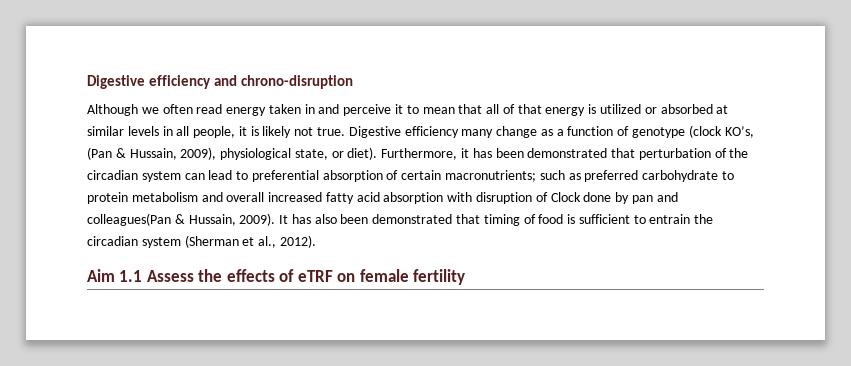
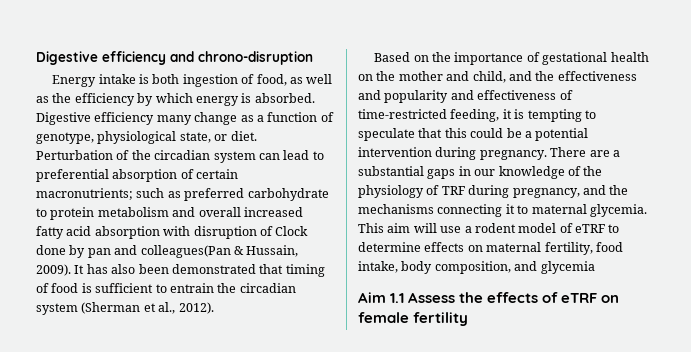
[87,104,729,116] [87,126,346,138] Although we often read energy taken in and perceive it to mean that all of that energy is utilized or absorbed at similar levels in all people, it is likely not true. -> [52,74,333,87] [36,93,315,106] Energy intake is both ingestion of food, as well as the efficiency by which energy is absorbed.
[632,125,754,138] [87,147,711,160] genotype (clock KO’s, (Pan & Hussain, 2009), physiological state, or diet). Furthermore, it has been demonstrated that perturbation -> [36,131,257,144] [36,150,113,160] genotype, physiological state, or diet. Perturbation
(316, 241) none -> [374,52,649,65] [358,71,637,83] [358,90,573,103] [358,109,596,122] [358,128,589,141] [358,147,620,160] [358,166,603,179] [358,185,629,198] [358,204,647,217] [358,223,620,233] [358,242,623,255] [358,261,595,274] // Based on the importance of gestational health on the mother and child, and the effectiveness and popularity and effectiveness of time-restricted feeding, it is tempting to speculate that this could be a potential intervention during pregnancy. There are a substantial gaps in our knowledge of the physiology of TRF during pregnancy, and the mechanisms connecting it to maternal glycemia. This aim will use a rodent model of eTRF to determine effects on maternal fertility, food intake, body composition, and glycemia

